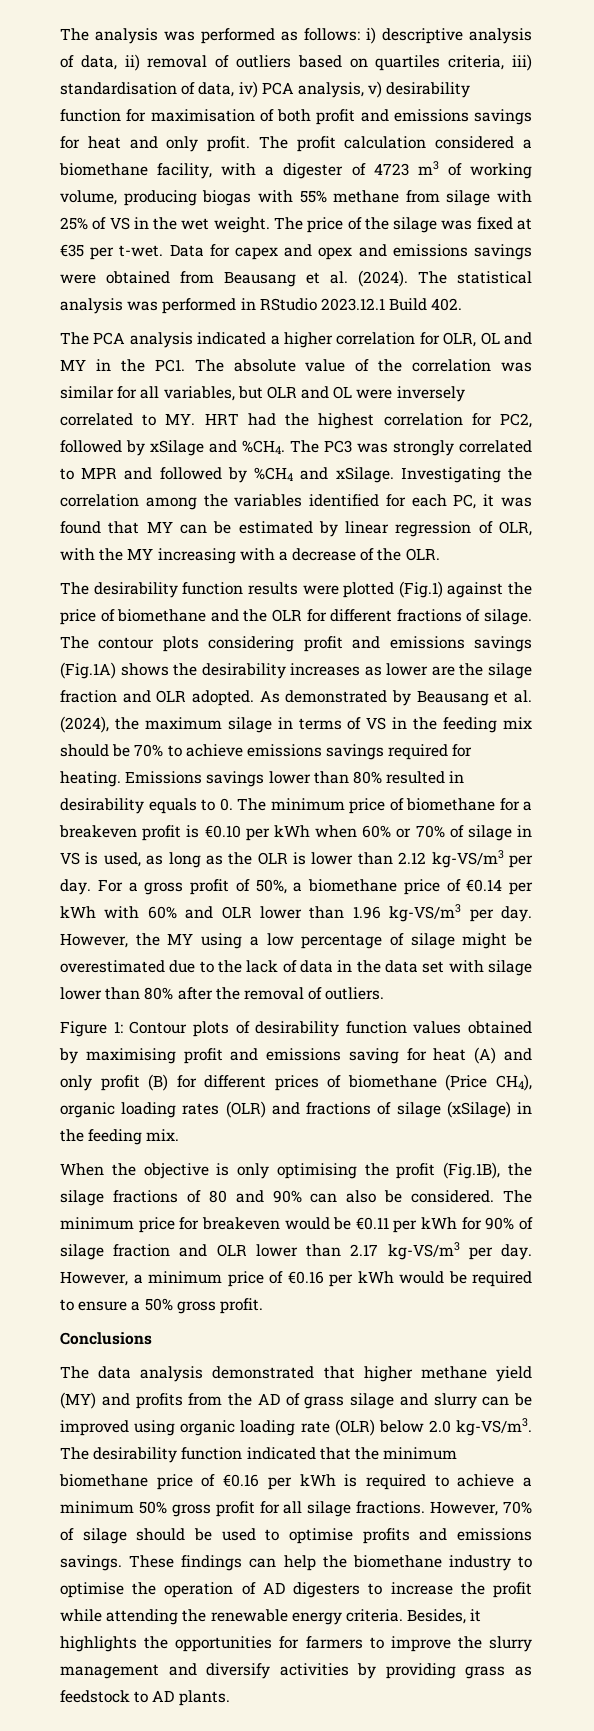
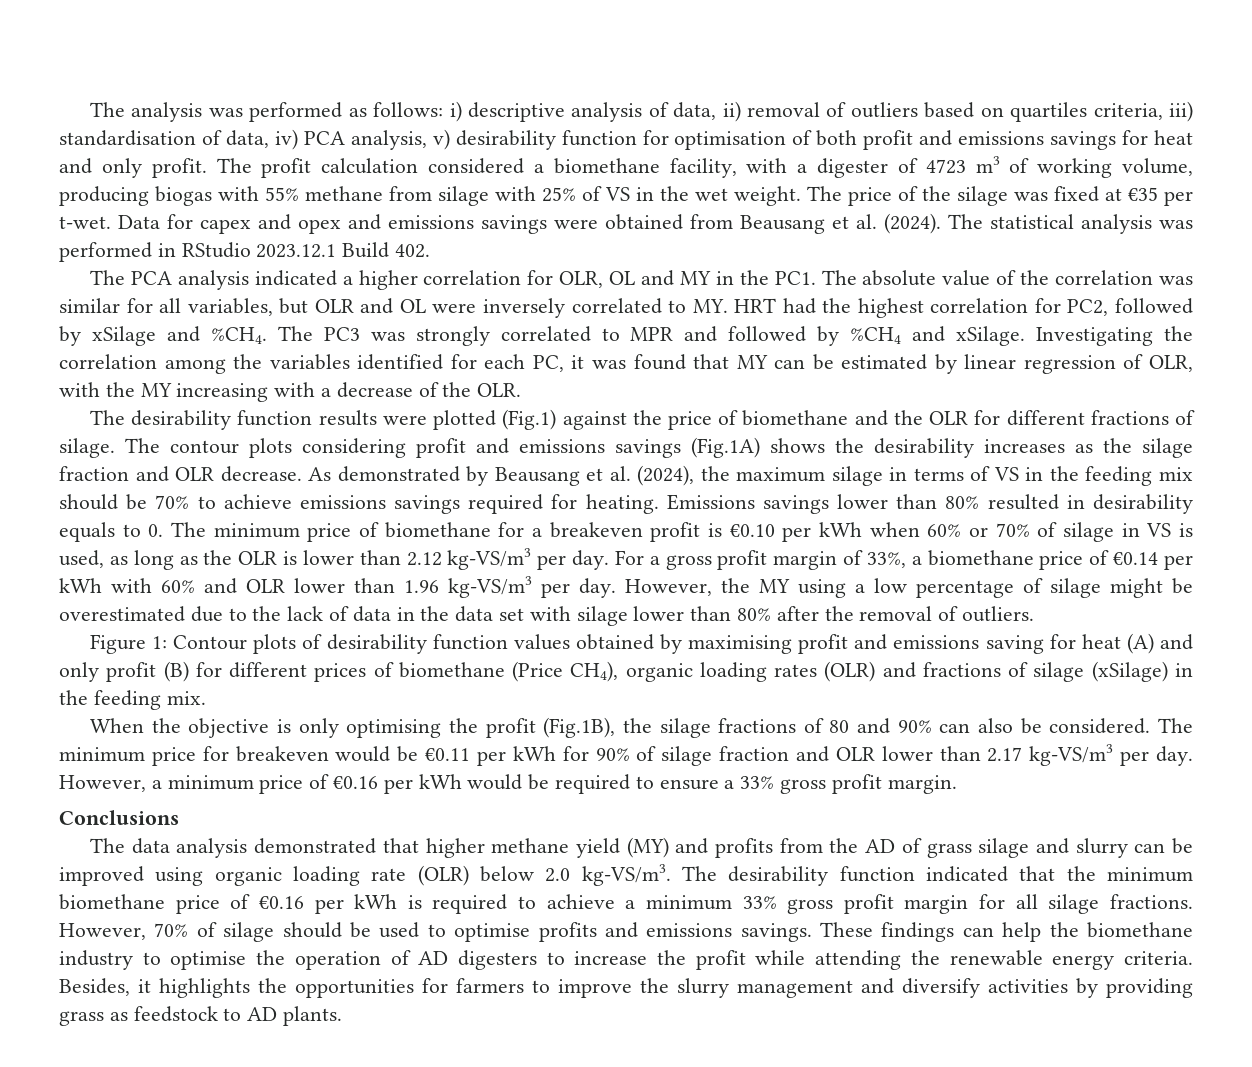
[150,109,255,122] maximisation -> [674,131,787,150] optimisation
[386,663,455,676] lower are -> (1093, 448) none
[192,690,254,706] adopted. -> [220,466,302,482] decrease.
[235,879,287,894] of 50%, -> [773,550,906,570] margin of 33%,
[144,1298,263,1314] 50% gross profit. -> [740,774,957,794] 33% gross profit margin.
[138,1501,255,1517] 50% gross profit -> [742,894,969,914] 33% gross profit margin

